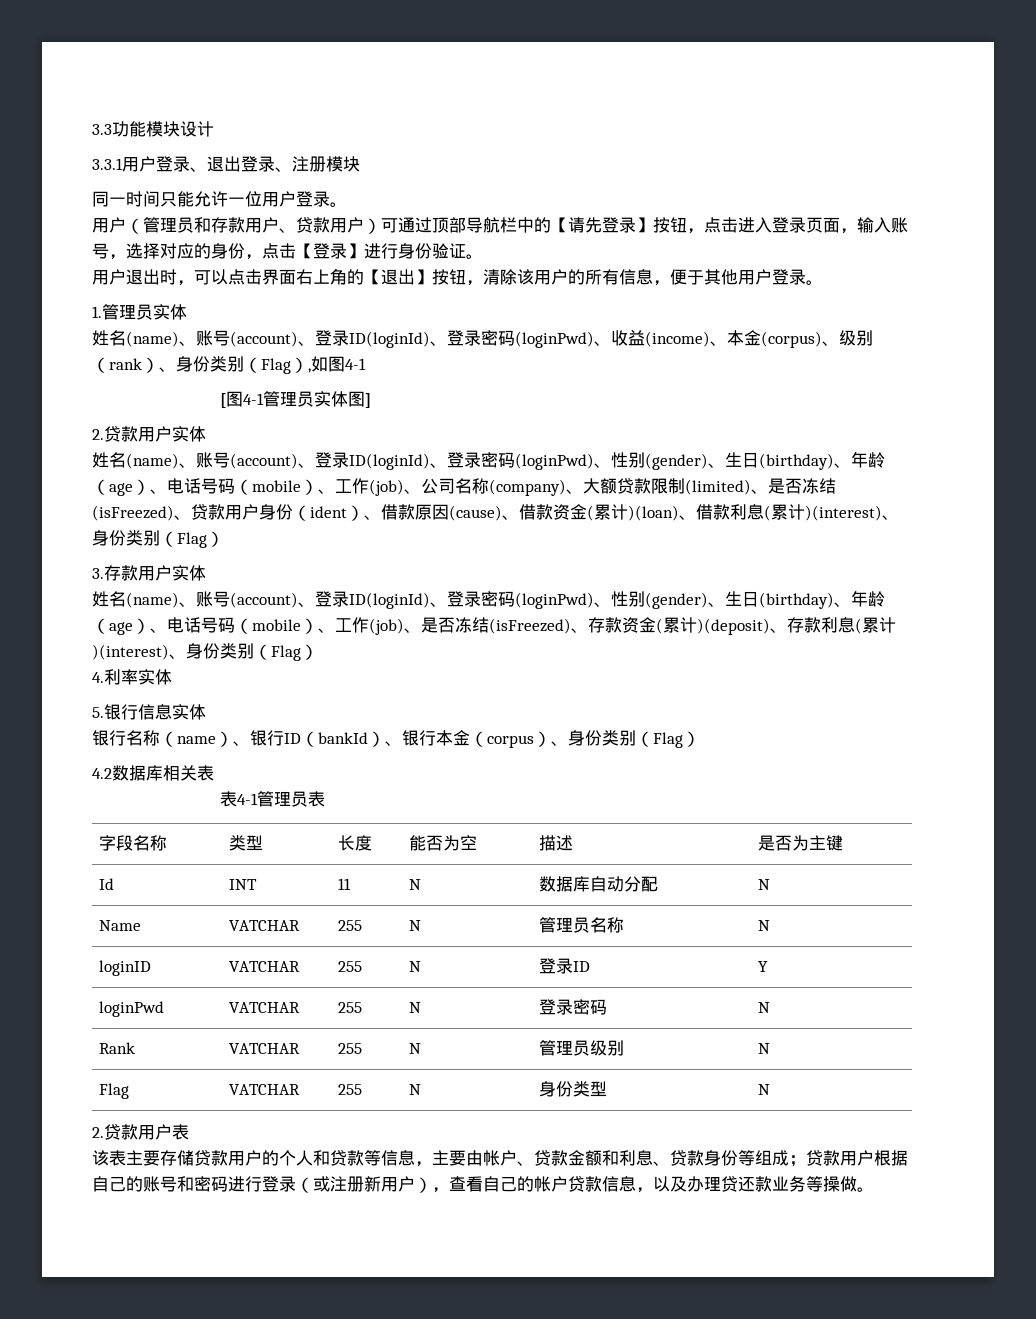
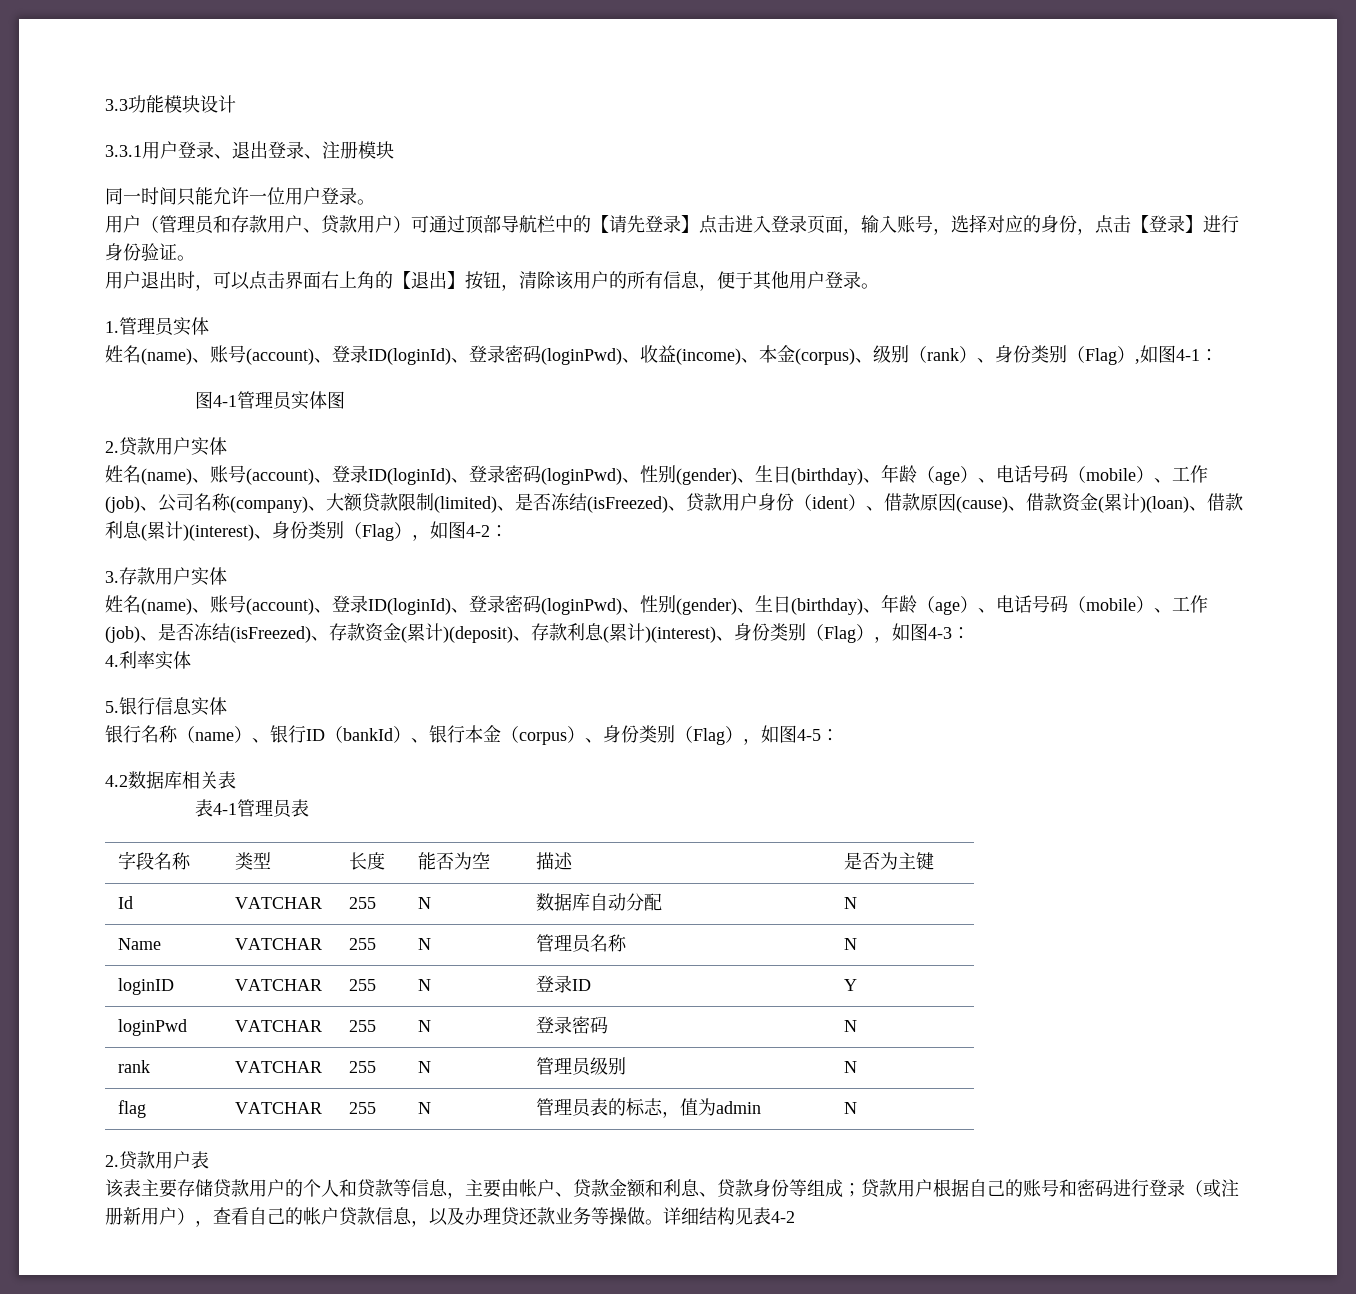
[653,217,704,234] 按钮， -> (699, 224) none
[219,393,226,408] // [ -> [1200,349,1218,361] ： //
[364,393,371,408] ] -> (345, 400) none
(224, 539) none -> [412,521,508,541] ，如图4-2：
(318, 652) none -> [874,623,970,643] ，如图4-3：
(700, 739) none -> [743,725,839,745] ，如图4-5：
[228,879,257,890] [337,878,351,890] INT | 11 -> [234,897,322,909] [348,897,376,909] VATCHAR | 255
[98,1042,135,1054] Rank -> [117,1060,150,1073] rank
[98,1083,129,1099] [228,1084,300,1095] [337,1084,362,1095] [408,1084,421,1095] [538,1081,607,1097] Flag | VATCHAR | 255 | N | 身份类型 -> [117,1100,146,1118] [234,1102,322,1114] [348,1102,376,1114] [417,1102,431,1114] [535,1098,761,1118] flag | VATCHAR | 255 | N | 管理员表的标志，值为admin
(874, 1189) none -> [663,1207,795,1225] 详细结构见表4-2

